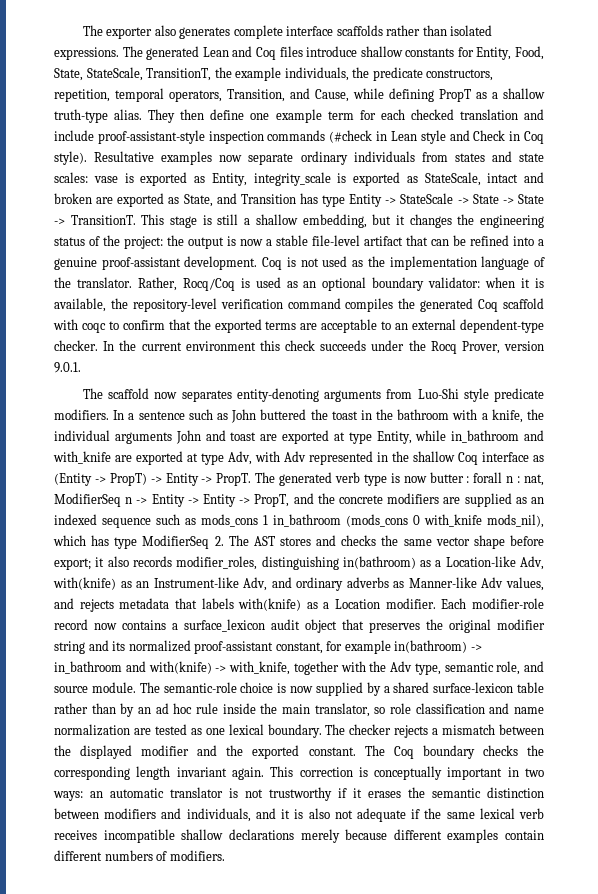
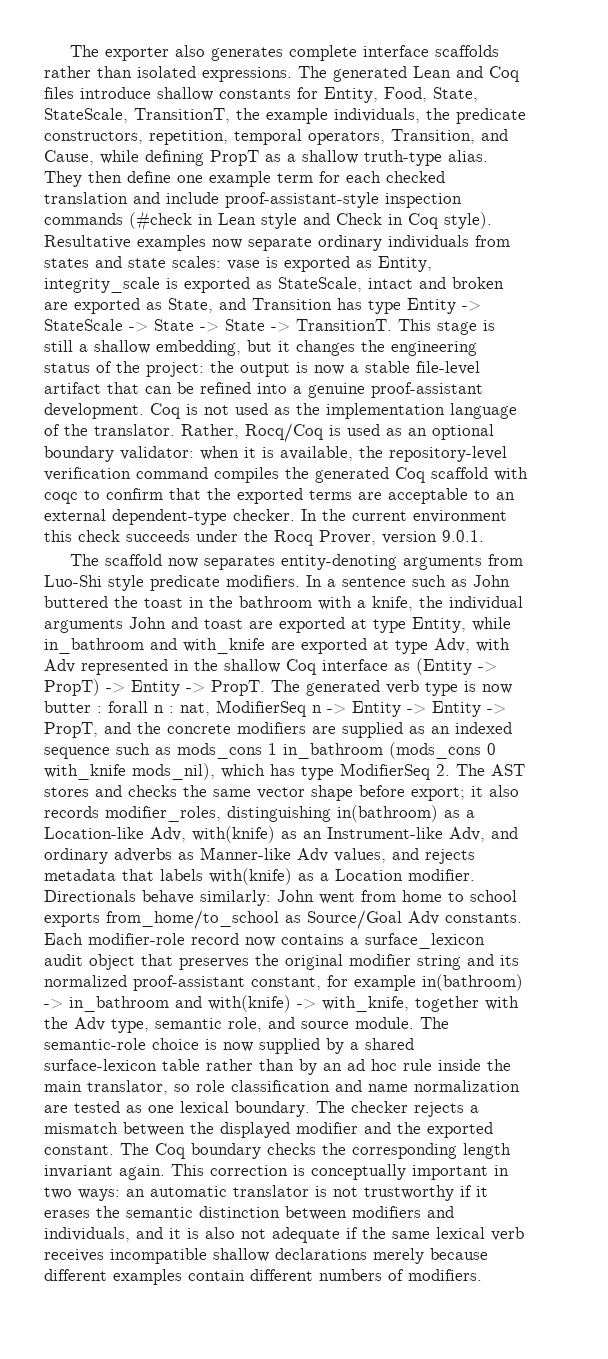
(436, 603) none -> [44,890,517,906] [44,910,522,929] Directionals behave similarly: John went from home to school exports from_home/to_school as Source/Goal Adv constants.

